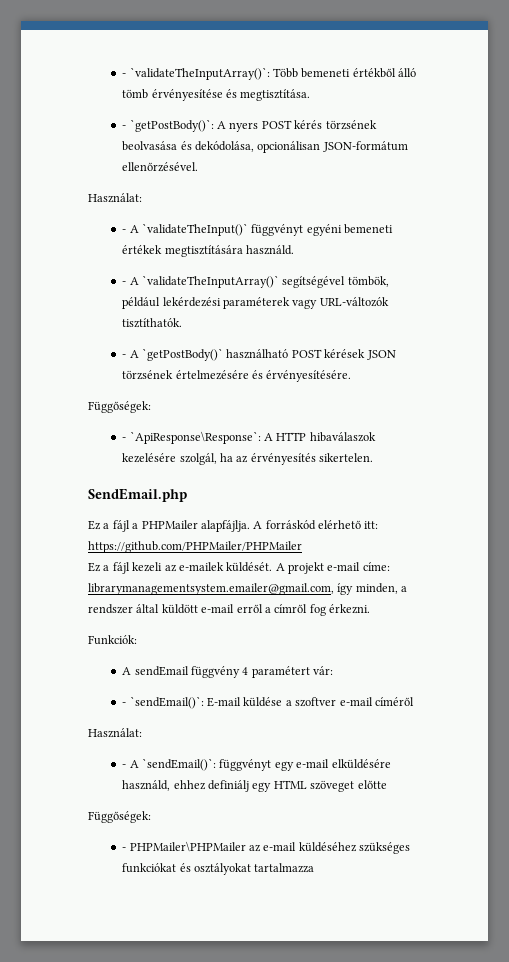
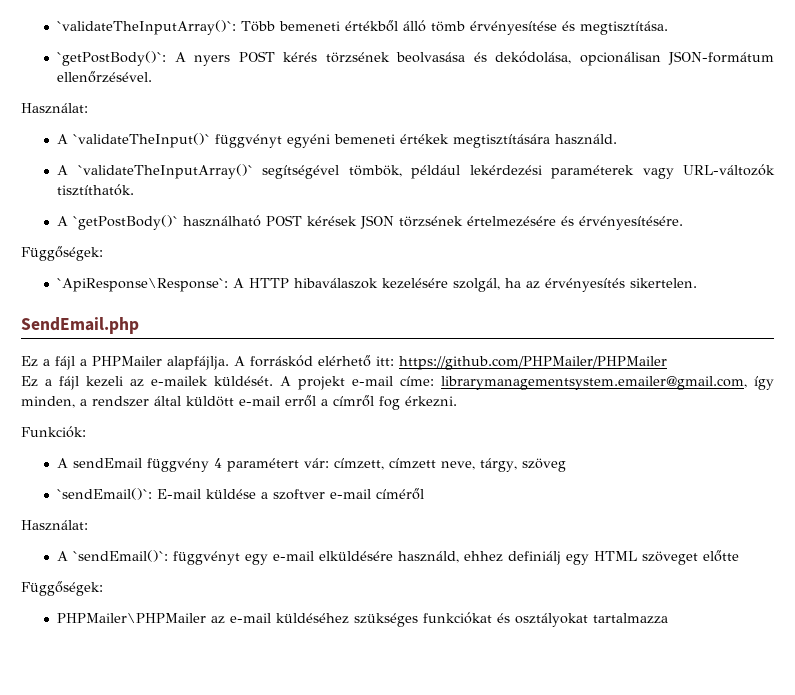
[122,73,127,77] - -> (57, 27) none
[122,125,127,129] - -> (669, 28) none
[122,229,127,233] - -> (88, 108) none
[122,281,127,285] - -> (618, 139) none
[122,354,127,358] - -> (135, 190) none
[122,437,127,441] - -> (103, 253) none
[122,702,127,706] // - -> [334,458,567,472] címzett, címzett neve, tárgy, szöveg //
[122,764,127,768] - -> (88, 525) none
[122,847,127,851] - -> (103, 588) none

